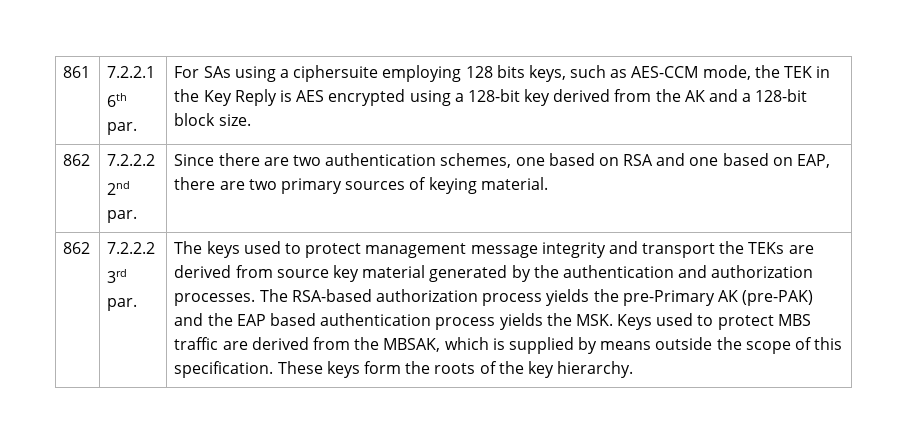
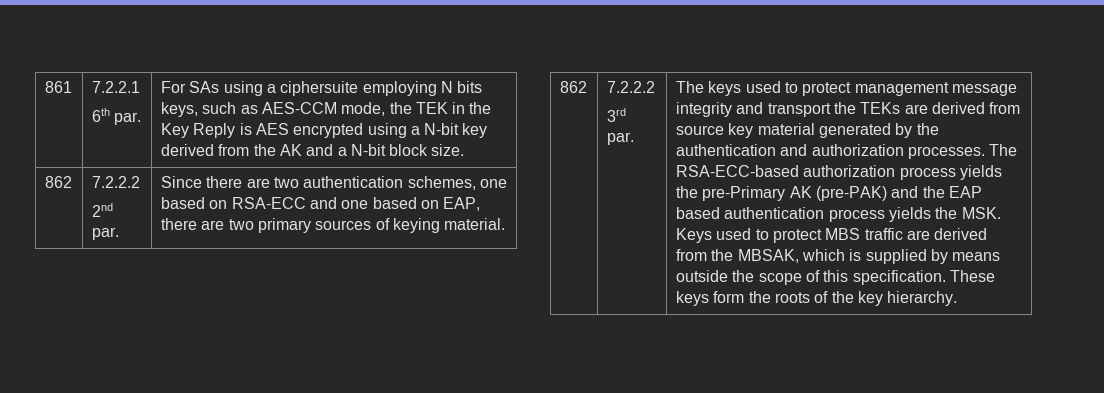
[465,66,493,78] 128 -> [440,81,453,93] N
[467,89,520,102] 128-bit -> [424,123,460,135] N-bit
[755,89,808,102] 128-bit -> [350,144,386,156] N-bit
[623,154,654,166] RSA -> [231,197,306,209] RSA-ECC
[291,289,372,302] RSA-based -> [675,165,799,177] RSA-ECC-based

